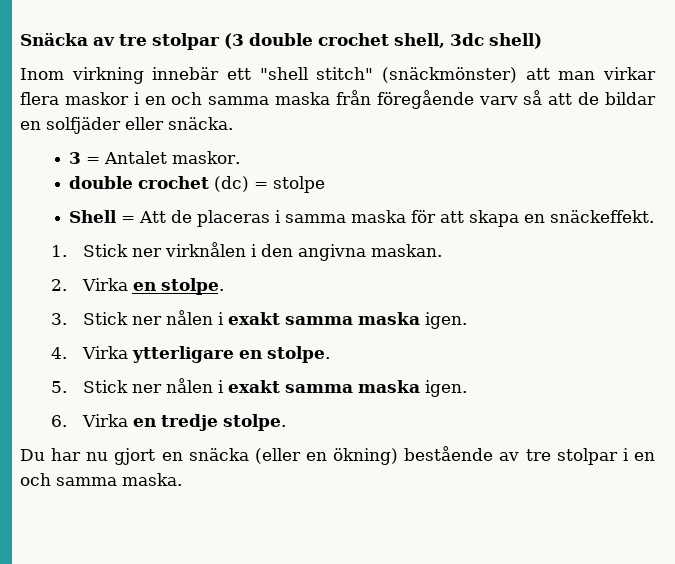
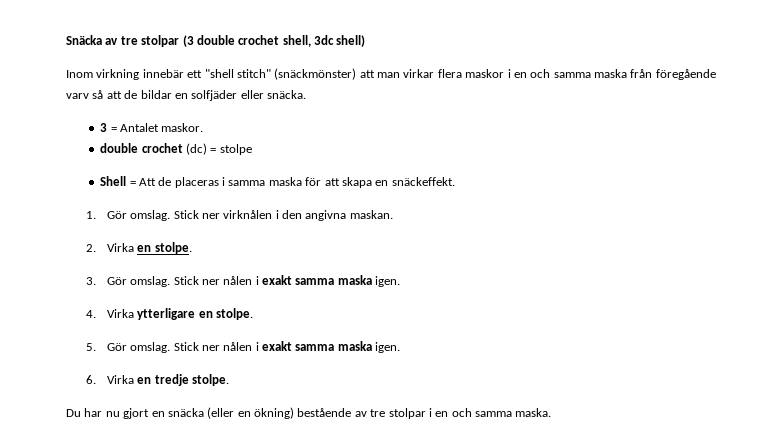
(68, 251) none -> [106,210,171,221] Gör omslag.
(68, 319) none -> [106,276,171,287] Gör omslag.
(68, 387) none -> [106,342,171,353] Gör omslag.

